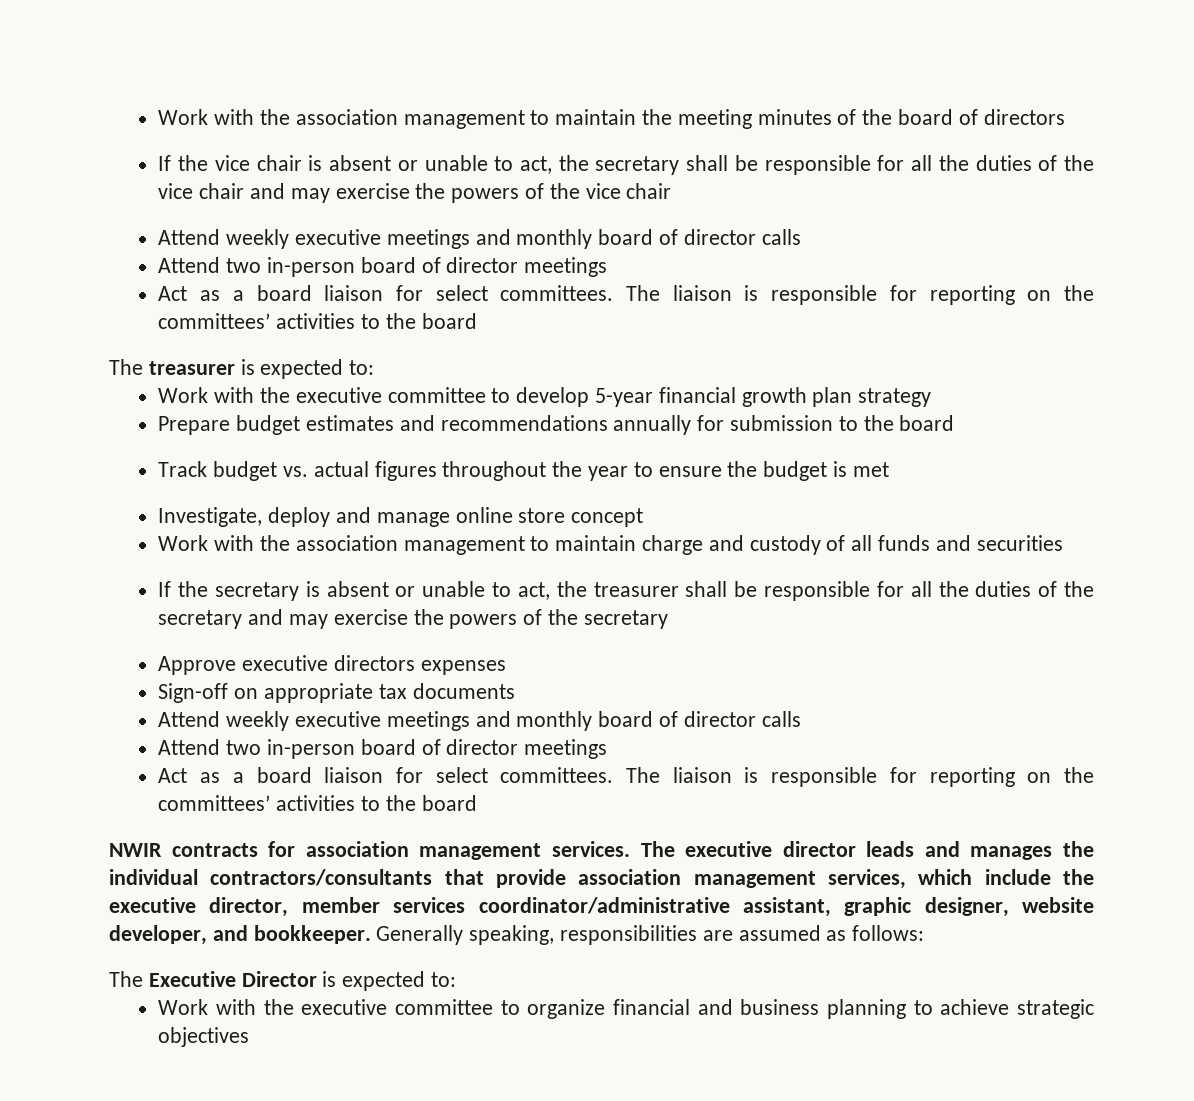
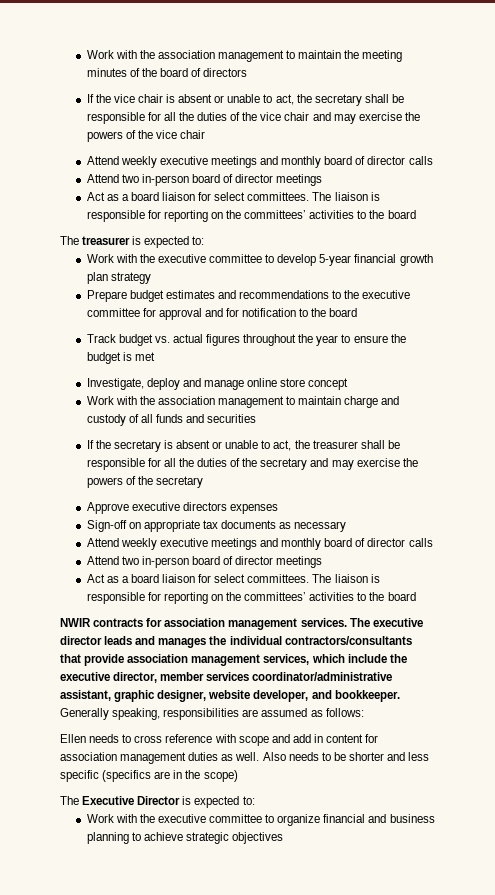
[613,415,834,435] annually for submission -> [332,290,411,299] [86,308,297,320] to the executive committee for approval and for notification
(515, 691) none -> [279,521,347,532] as necessary
(925, 933) none -> [60,734,379,746] [60,752,430,764] [60,770,238,782] // Ellen needs to cross reference with scope and add in content for association management duties as well. Also needs to be shorter and less specific (specifics are in the scope)

